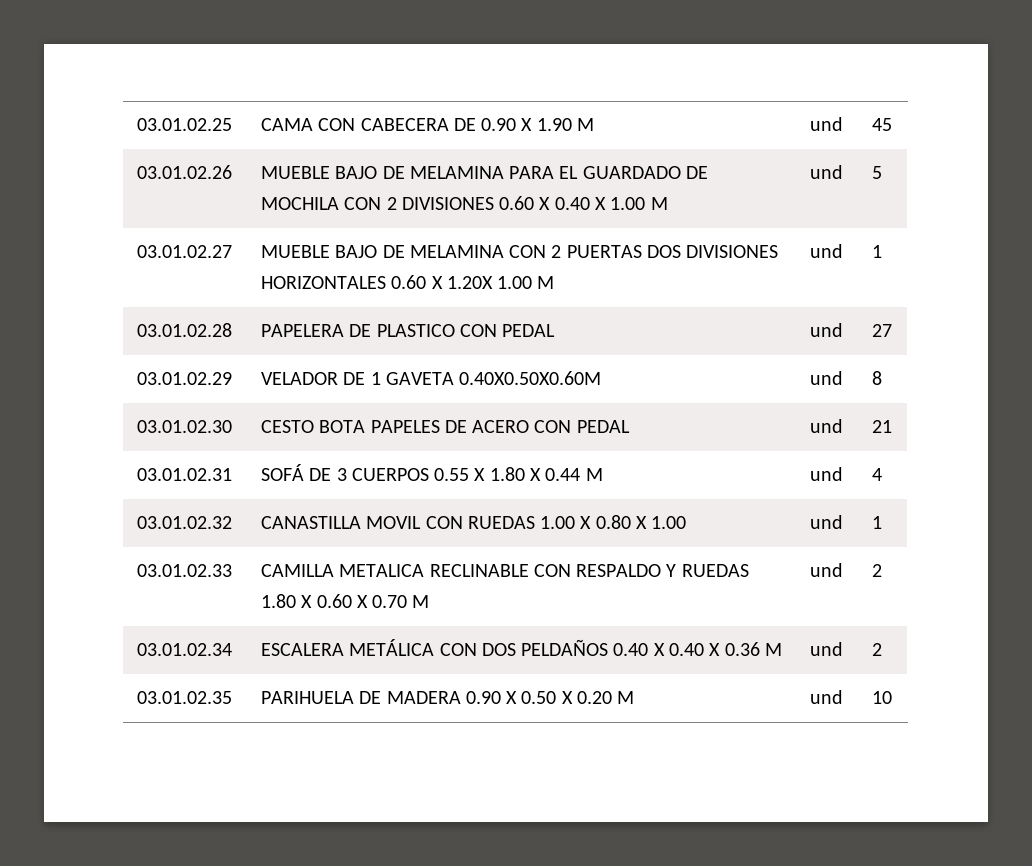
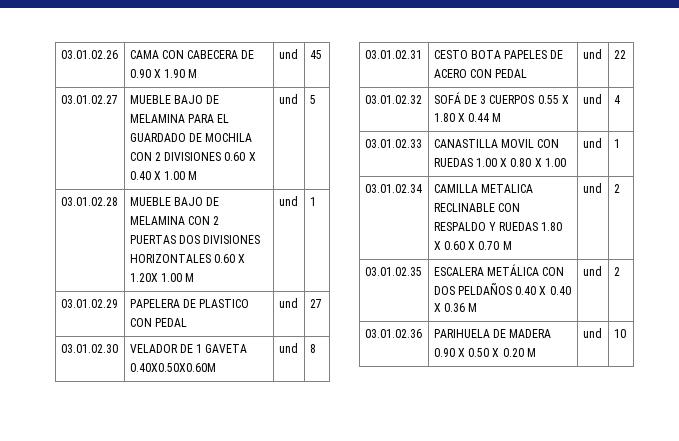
[137,118,233,131] 03.01.02.25 -> [60,50,118,59] 03.01.02.26
[137,165,233,179] 03.01.02.26 -> [60,95,118,104] 03.01.02.27
[137,245,233,258] 03.01.02.27 -> [60,197,118,206] 03.01.02.28
[137,323,233,337] 03.01.02.28 -> [60,299,118,308] 03.01.02.29
[137,372,233,385] 03.01.02.29 -> [60,344,118,353] 03.01.02.30
[137,420,233,433] 03.01.02.30 -> [364,50,422,59] 03.01.02.31
[872,420,893,433] [137,468,233,481] 21 // 03.01.02.31 -> [613,50,626,59] [364,95,422,104] 22 // 03.01.02.32
[137,516,233,529] 03.01.02.32 -> [364,139,422,148] 03.01.02.33
[137,564,233,577] 03.01.02.33 -> [364,184,422,193] 03.01.02.34
[137,643,233,656] 03.01.02.34 -> [364,267,422,276] 03.01.02.35
[137,691,233,704] 03.01.02.35 -> [364,329,422,338] 03.01.02.36

